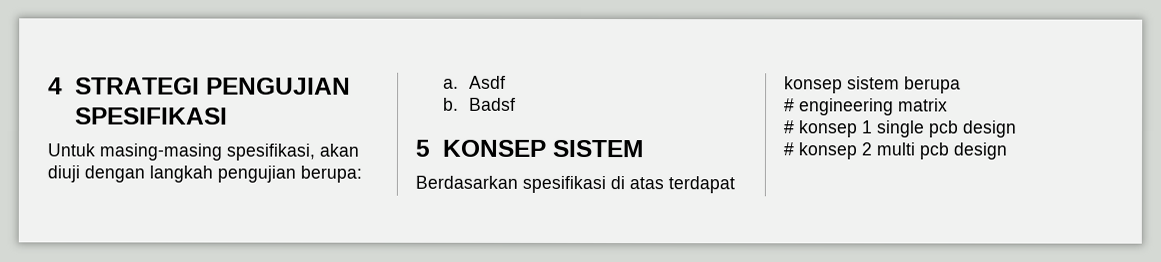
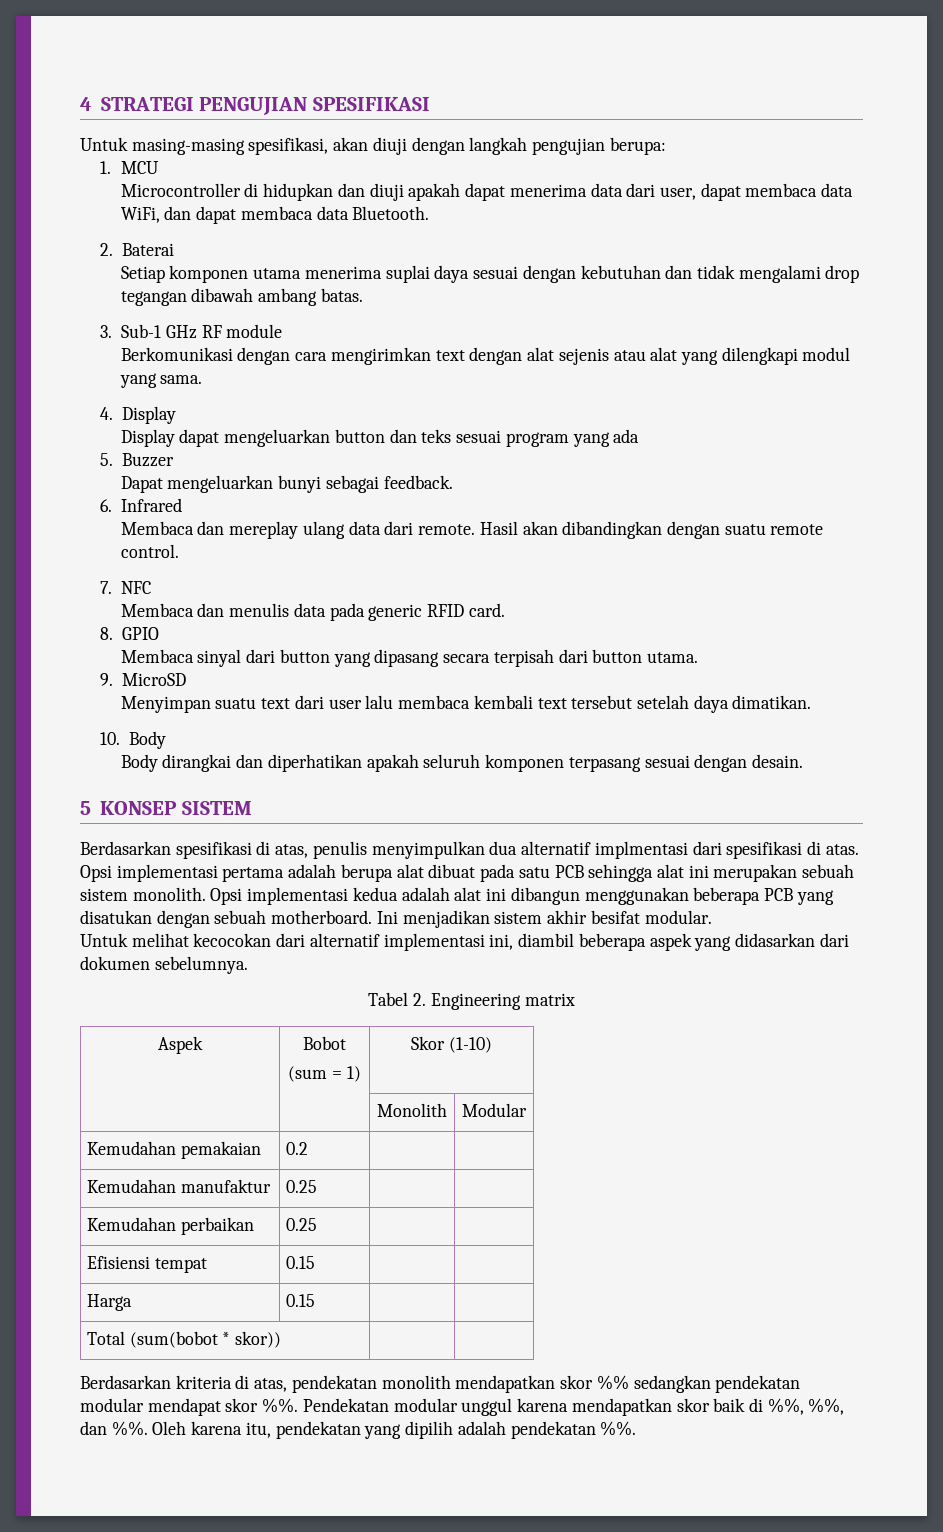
[442,75,507,89] [442,97,517,111] a. Asdf // b. Badsf -> [100,161,159,174] [120,183,854,201] [120,206,430,224] [100,243,175,256] [120,265,860,283] [120,288,363,306] [100,324,283,339] [120,347,851,365] [119,373,203,388] [100,406,177,424] [120,429,640,447] [100,453,175,467] [120,475,453,493] [100,498,183,512] [120,521,824,539] [120,544,179,558] [100,581,152,594] [120,603,505,621] [100,627,160,640] [120,649,698,667] [100,673,187,686] [120,695,812,713] [100,731,167,749] [120,754,803,772] 1. MCU // Microcontroller di hidupkan dan diuji apakah dapat menerima data dari user, dapat membaca data WiFi, dan dapat membaca data Bluetooth. // 2. Baterai // Setiap komponen utama menerima suplai daya sesuai dengan kebutuhan dan tidak mengalami drop tegangan dibawah ambang batas. // 3. Sub-1 GHz RF module // Berkomunikasi dengan cara mengirimkan text dengan alat sejenis atau alat yang dilengkapi modul yang sama. // 4. Display // Display dapat mengeluarkan button dan teks sesuai program yang ada // 5. Buzzer // Dapat mengeluarkan bunyi sebagai feedback. // 6. Infrared // Membaca dan mereplay ulang data dari remote. Hasil akan dibandingkan dengan suatu remote control. // 7. NFC // Membaca dan menulis data pada generic RFID card. // 8. GPIO // Membaca sinyal dari button yang dipasang secara terpisah dari button utama. // 9. MicroSD // Menyimpan suatu text dari user lalu membaca kembali text tersebut setelah daya dimatikan. // 10. Body // Body dirangkai dan diperhatikan apakah seluruh komponen terpasang sesuai dengan desain.
[629,176,735,194] [784,76,961,94] [784,98,948,116] [783,120,1017,138] [783,142,1007,160] atas terdapat konsep sistem berupa // # engineering matrix // # konsep 1 single pcb design // # konsep 2 multi pcb design -> [275,841,859,859] [80,864,855,882] [80,887,834,905] [80,910,712,928] [80,933,849,951] [80,956,248,974] [368,992,575,1010] [158,1036,203,1054] [303,1036,346,1050] [288,1066,361,1082] [411,1036,492,1053] [377,1103,447,1117] [462,1103,527,1117] [87,1141,261,1159] [286,1142,309,1155] [87,1179,271,1193] [286,1180,318,1193] [87,1217,254,1235] [286,1218,318,1231] [87,1256,207,1273] [286,1256,316,1269] [87,1294,133,1311] [286,1294,316,1307] [87,1331,282,1348] [80,1375,801,1393] [80,1398,845,1416] [80,1421,637,1439] atas, penulis menyimpulkan dua alternatif implmentasi dari spesifikasi di atas. Opsi implementasi pertama adalah berupa alat dibuat pada satu PCB sehingga alat ini merupakan sebuah sistem monolith. Opsi implementasi kedua adalah alat ini dibangun menggunakan beberapa PCB yang disatukan dengan sebuah motherboard. Ini menjadikan sistem akhir besifat modular. // Untuk melihat kecocokan dari alternatif implementasi ini, diambil beberapa aspek yang didasarkan dari dokumen sebelumnya. // Tabel 2. Engineering matrix // Aspek | Bobot // (sum = 1) | Skor (1-10) // | | Monolith | Modular // Kemudahan pemakaian | 0.2 | | // Kemudahan manufaktur | 0.25 | | // Kemudahan perbaikan | 0.25 | | // Efisiensi tempat | 0.15 | | // Harga | 0.15 | | // Total (sum(bobot * skor)) | | // Berdasarkan kriteria di atas, pendekatan monolith mendapatkan skor %% sedangkan pendekatan modular mendapat skor %%. Pendekatan modular unggul karena mendapatkan skor baik di %%, %%, dan %%. Oleh karena itu, pendekatan yang dipilih adalah pendekatan %%.

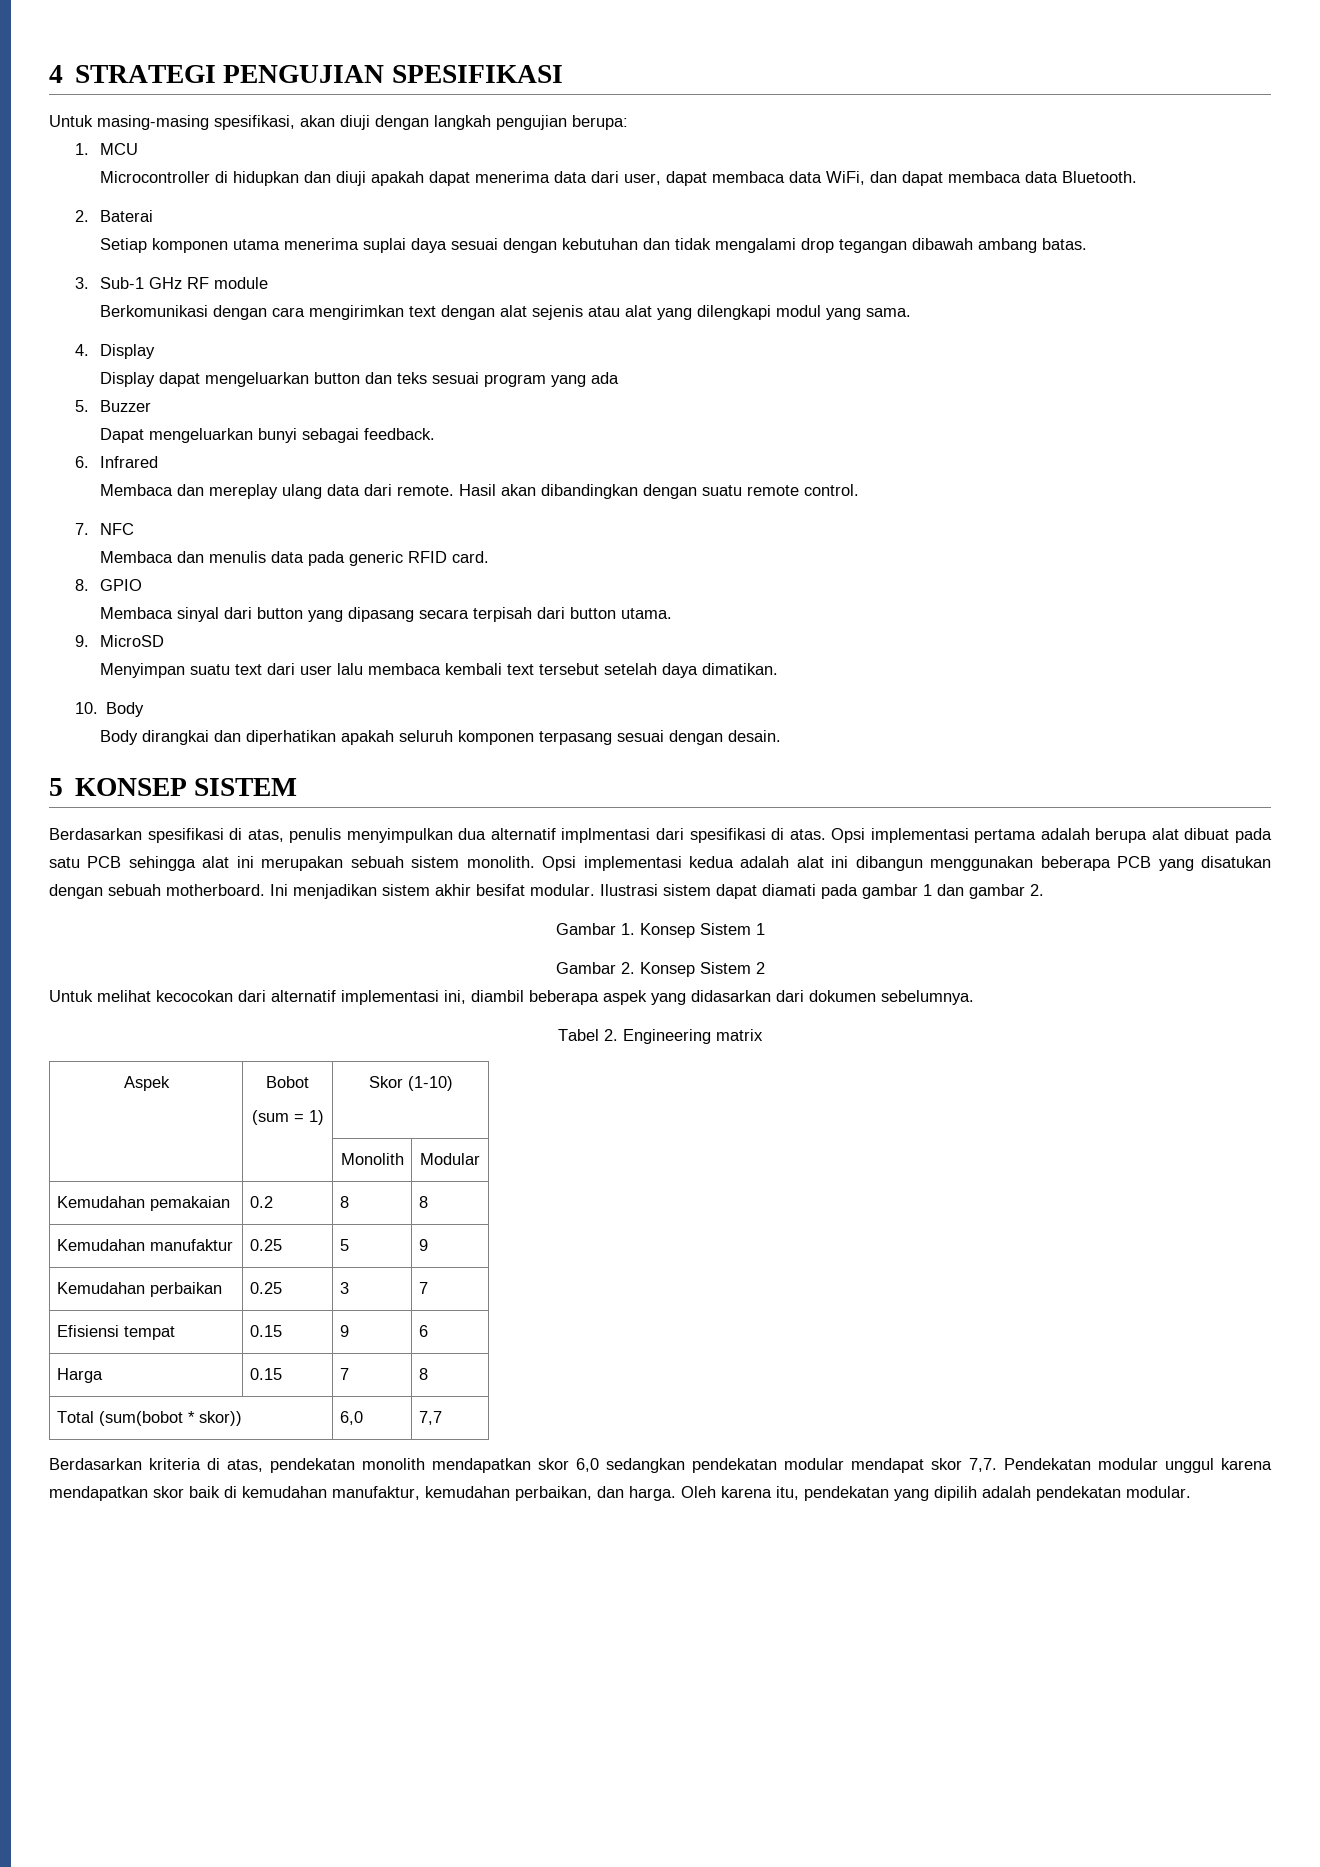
(712, 917) none -> [600,884,1044,899] [555,923,765,938] [555,962,765,977] Ilustrasi sistem dapat diamati pada gambar 1 dan gambar 2. // Gambar 1. Konsep Sistem 1 // Gambar 2. Konsep Sistem 2
(309, 1148) | -> [339,1196,349,1208] [418,1196,428,1208] 8 | 8
(318, 1186) | -> [339,1239,349,1251] [418,1239,428,1251] 5 | 9
(318, 1224) | -> [339,1282,349,1294] [418,1282,428,1294] 3 | 7
(316, 1262) | -> [339,1325,349,1337] [418,1325,428,1337] 9 | 6
(316, 1300) | -> [339,1368,349,1380] [418,1368,428,1380] 7 | 8
(282, 1339) | -> [339,1411,363,1425] [418,1411,442,1425] 6,0 | 7,7
[596,1375,629,1390] %% -> [576,1458,599,1472] 6,0
[262,1398,299,1413] %%. -> [969,1458,997,1472] 7,7.
[767,1398,845,1415] [80,1421,148,1436] %%, %%, dan %%. -> [242,1486,676,1501] kemudahan manufaktur, kemudahan perbaikan, dan harga.
[600,1421,637,1436] %%. -> [1126,1486,1191,1498] modular.

